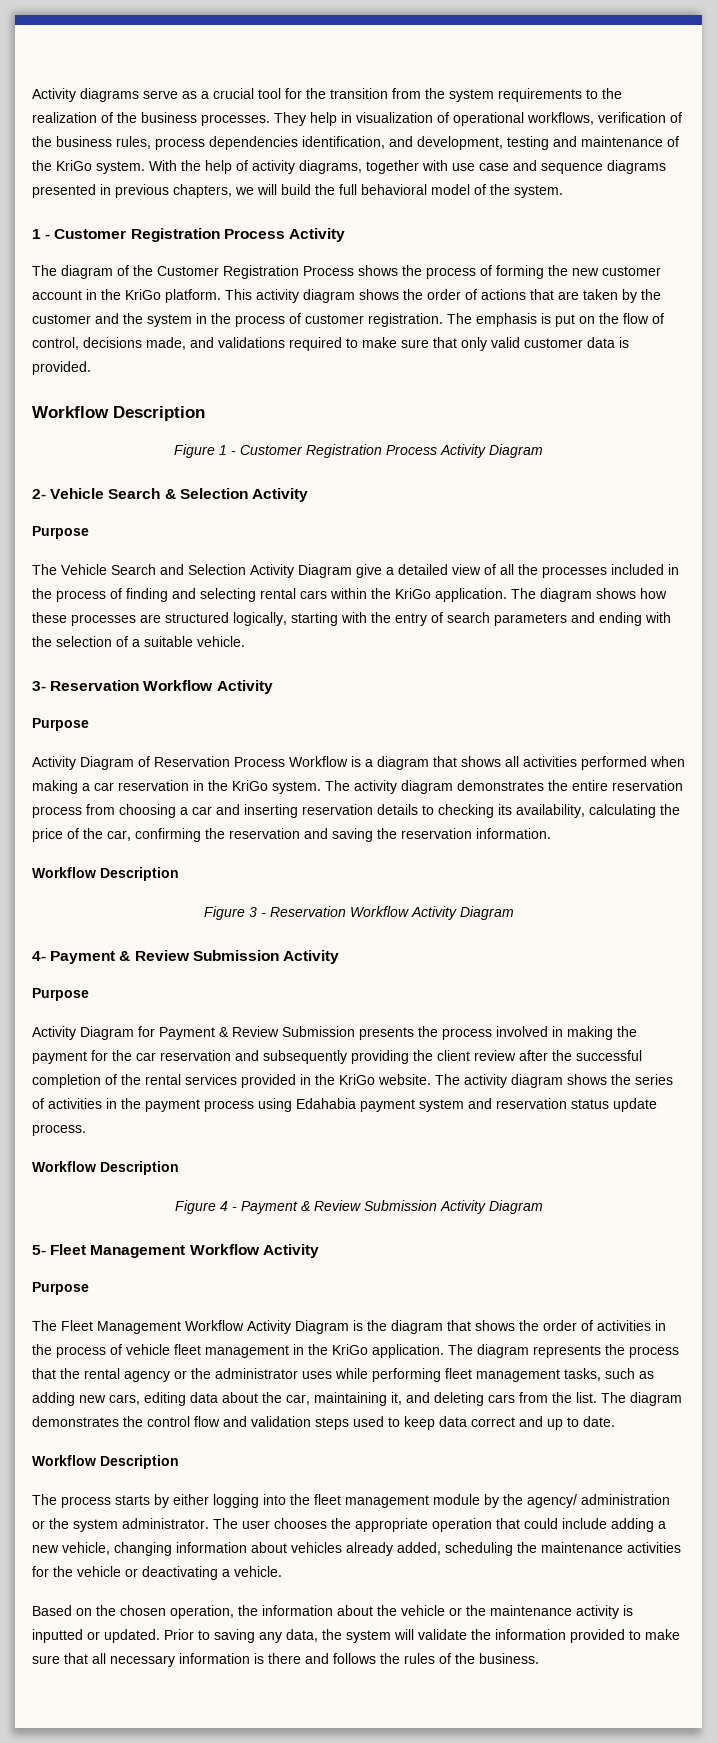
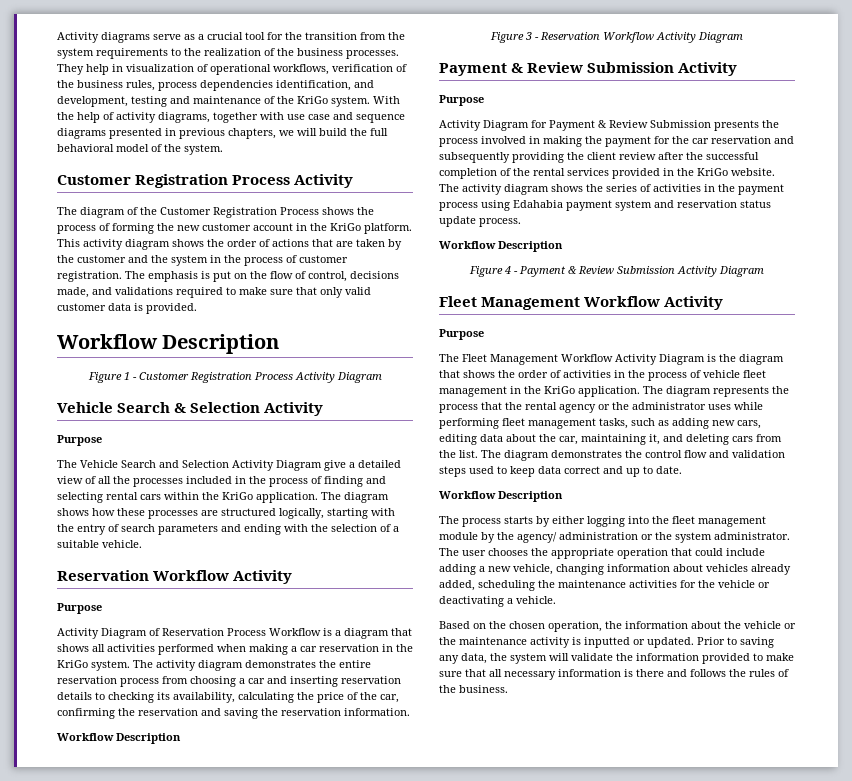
[32,229,51,239] 1 - -> (223, 149) none
[32,489,46,499] 2- -> (382, 377) none
[32,681,46,691] 3- -> (142, 544) none
[32,951,46,961] 4- -> (743, 37) none
[32,1245,46,1255] 5- -> (764, 271) none

